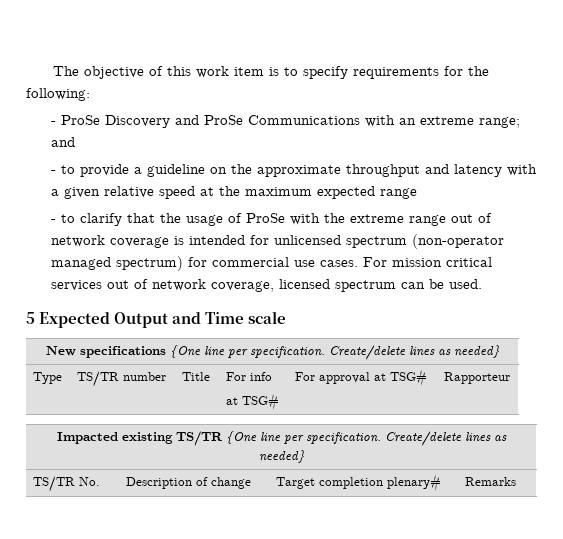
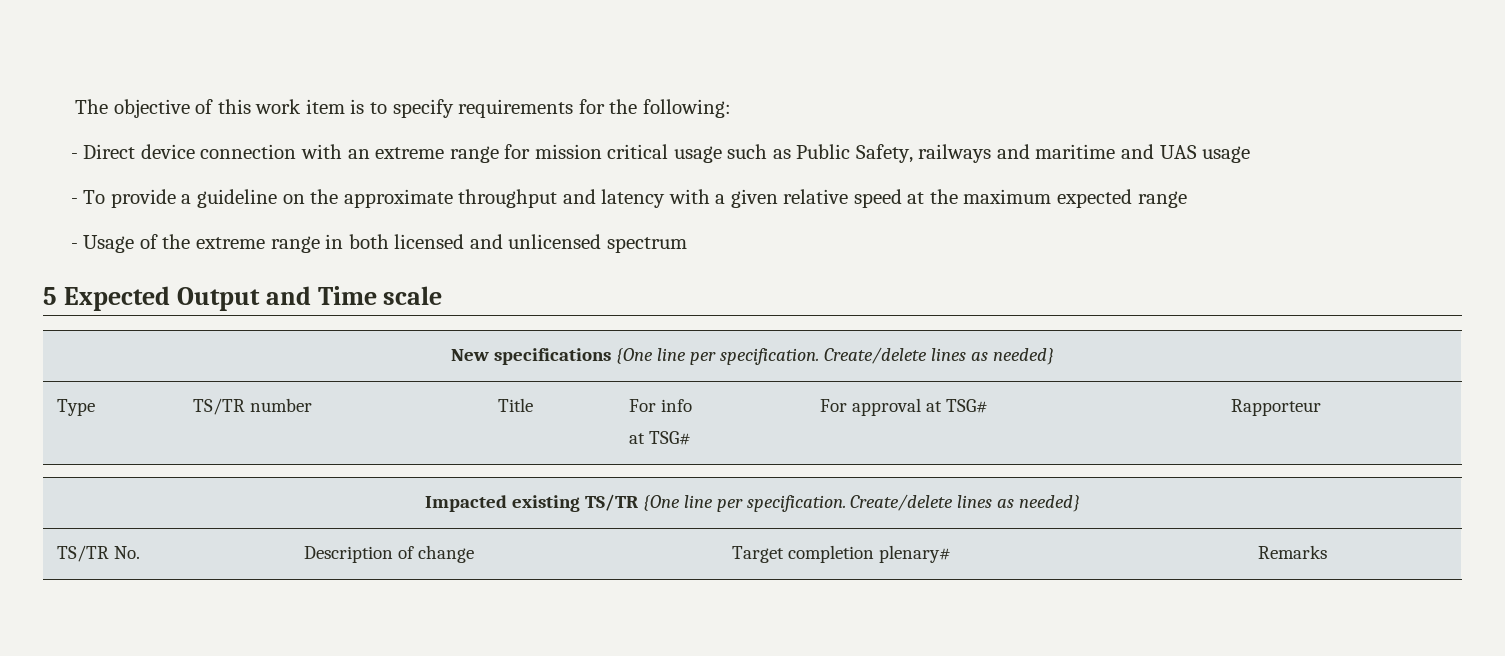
[60,115,520,128] [50,137,75,147] [50,165,75,174] ProSe Discovery and ProSe Communications with an extreme range; and // - to -> [83,144,1251,163] [70,190,106,204] Direct device connection with an extreme range for mission critical usage such as Public Safety, railways and maritime and UAS usage // - To
[60,213,492,226] [50,234,504,249] [50,256,492,271] [50,279,482,292] to clarify that the usage of ProSe with the extreme range out of network coverage is intended for unlicensed spectrum (non-operator managed spectrum) for commercial use cases. For mission critical services out of network coverage, licensed spectrum can be used. -> [83,234,687,253] Usage of the extreme range in both licensed and unlicensed spectrum

